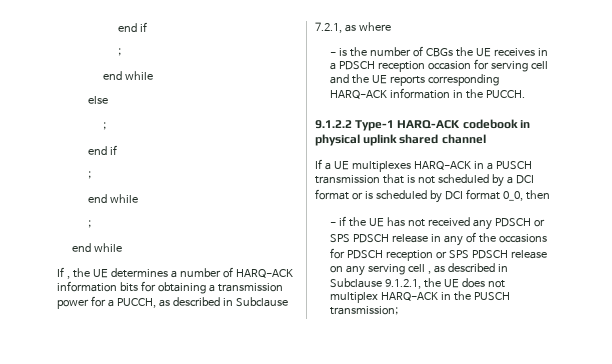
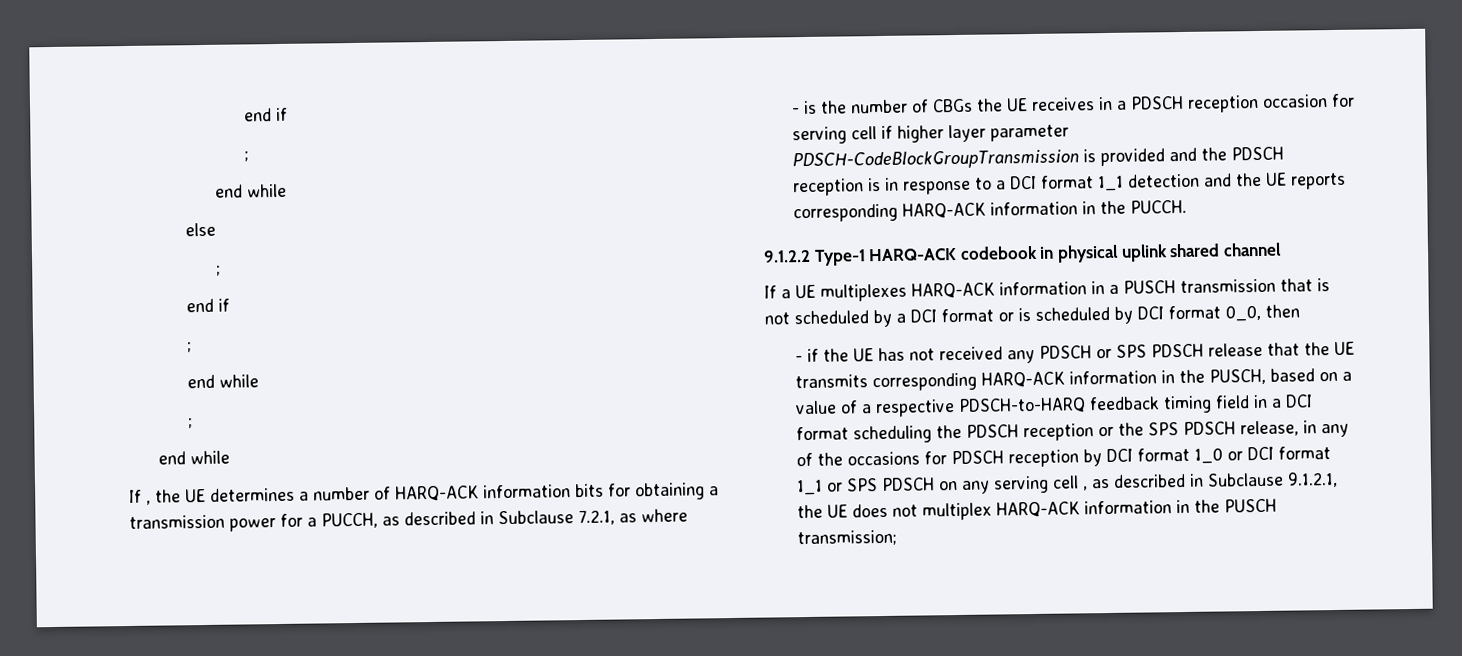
(549, 65) none -> [881,124,1070,143] [792,146,1285,171] [793,173,1201,197] if higher layer parameter PDSCH-CodeBlockGroupTransmission is provided and the PDSCH reception is in response to a DCI format 1_1 detection
(471, 165) none -> [999,281,1087,296] information
(429, 238) none -> [1267,341,1356,356] [795,368,1353,392] [795,394,1314,418] [796,420,1300,444] that the UE transmits corresponding HARQ-ACK information in the PUSCH, based on a value of a respective PDSCH-to-HARQ feedback timing field in a DCI format scheduling the PDSCH reception or the SPS PDSCH release,
[436,250,548,259] or SPS PDSCH release -> [1083,446,1332,467] [797,477,936,496] by DCI format 1_0 or DCI format 1_1 or SPS PDSCH
(439, 296) none -> [1084,500,1173,515] information

